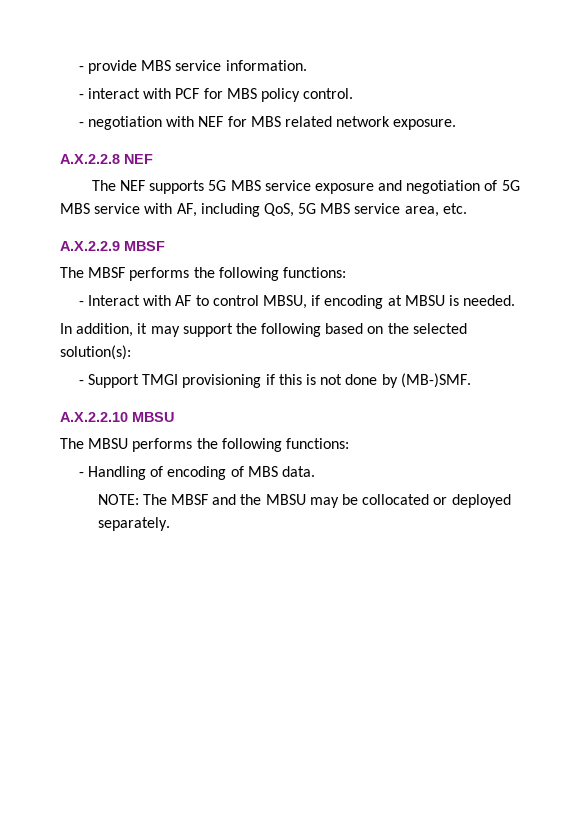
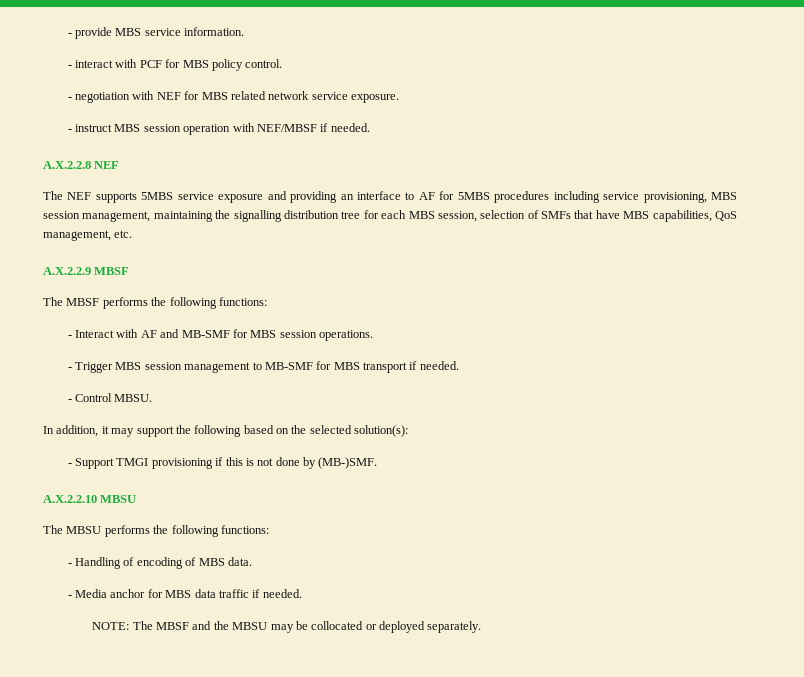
(391, 121) none -> [311,92,348,100] service
(457, 124) none -> [67,123,370,135] // - instruct MBS session operation with NEF/MBSF if needed.
[208,180,261,191] 5G MBS -> [141,192,174,200] 5MBS
[406,180,520,194] [60,203,439,217] negotiation of 5G MBS service with AF, including QoS, 5G MBS service area, -> [290,191,738,203] [43,210,738,222] [43,230,111,241] providing an interface to AF for 5MBS procedures including service provisioning, MBS session management, maintaining the signalling distribution tree for each MBS session, selection of SMFs that have MBS capabilities, QoS management,
[195,295,516,309] to control MBSU, if encoding at MBSU is needed. -> [160,329,374,341] [67,361,459,373] [67,393,153,402] and MB-SMF for MBS session operations. // - Trigger MBS session management to MB-SMF for MBS transport if needed. // - Control MBSU.
(315, 471) none -> [67,589,302,598] // - Media anchor for MBS data traffic if needed.

